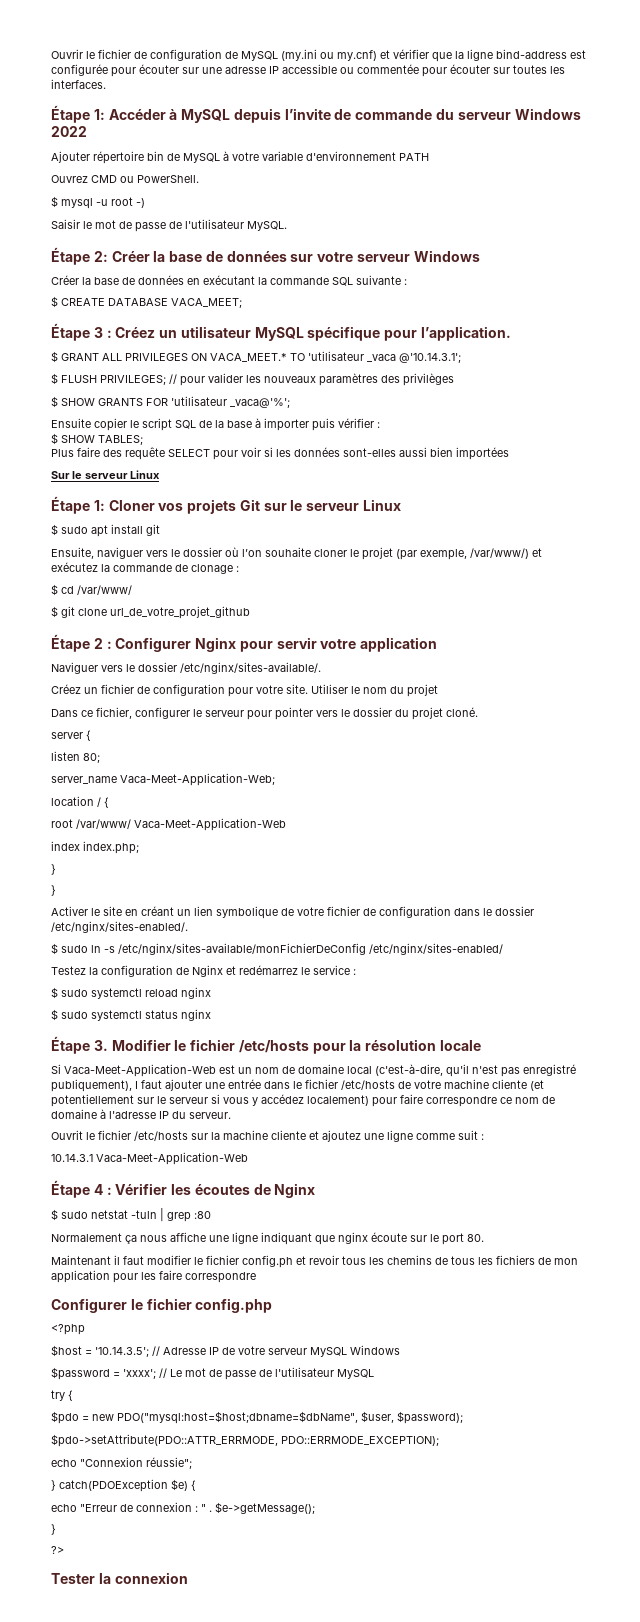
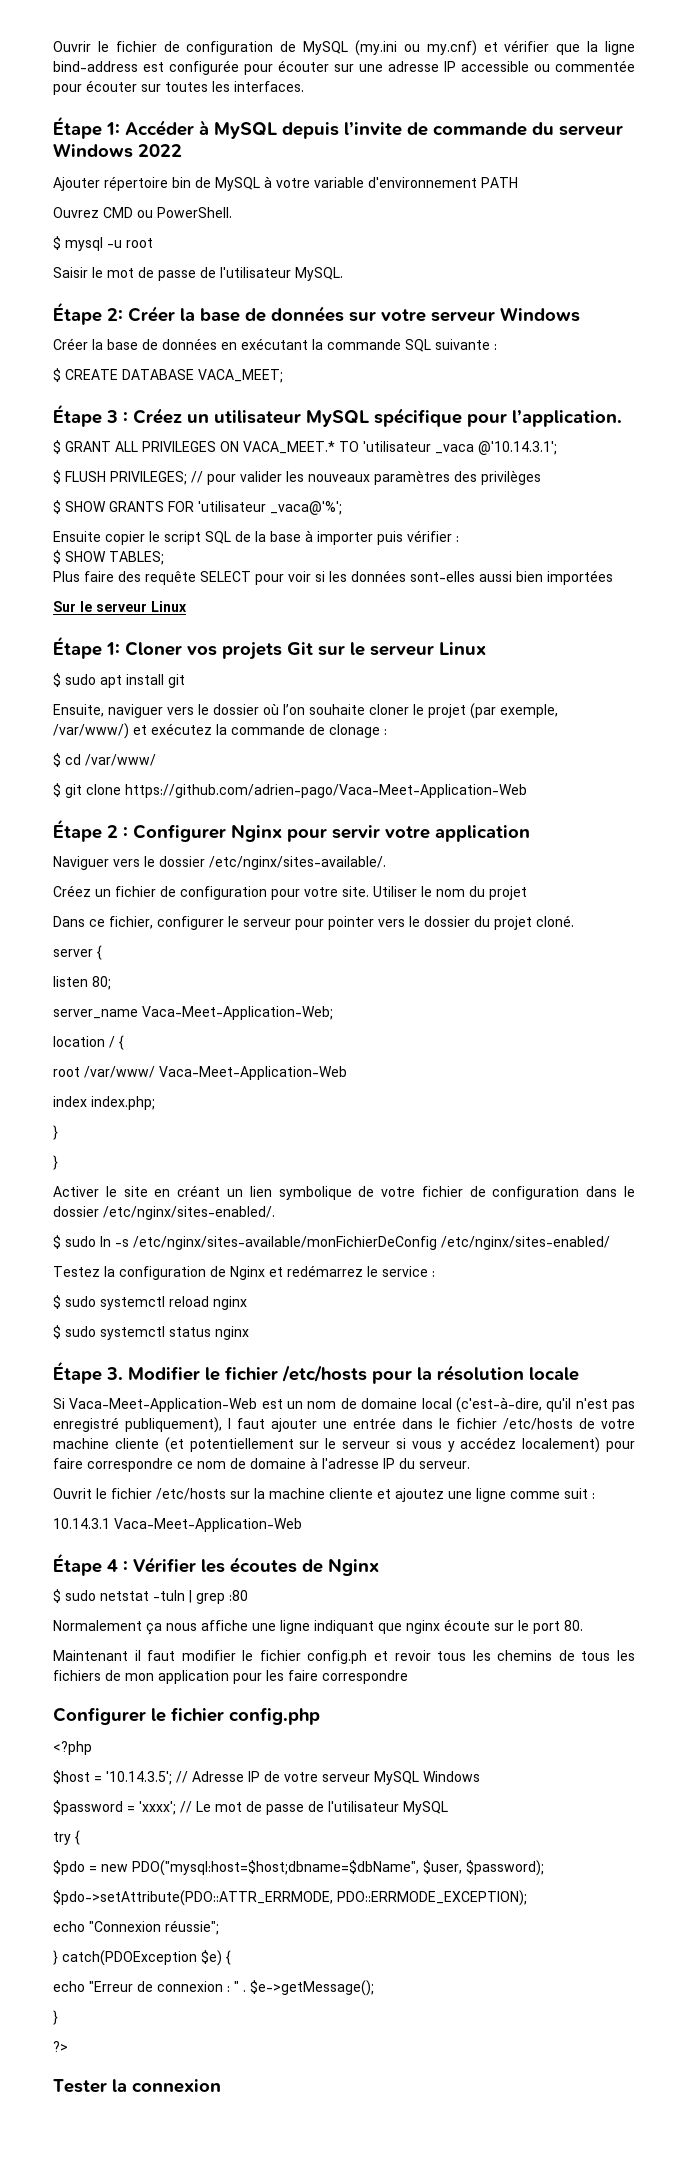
[136,198,145,208] -) -> (153, 243) none
[110,606,250,619] url_de_votre_projet_github -> [125,784,527,798] https://github.com/adrien-pago/Vaca-Meet-Application-Web

